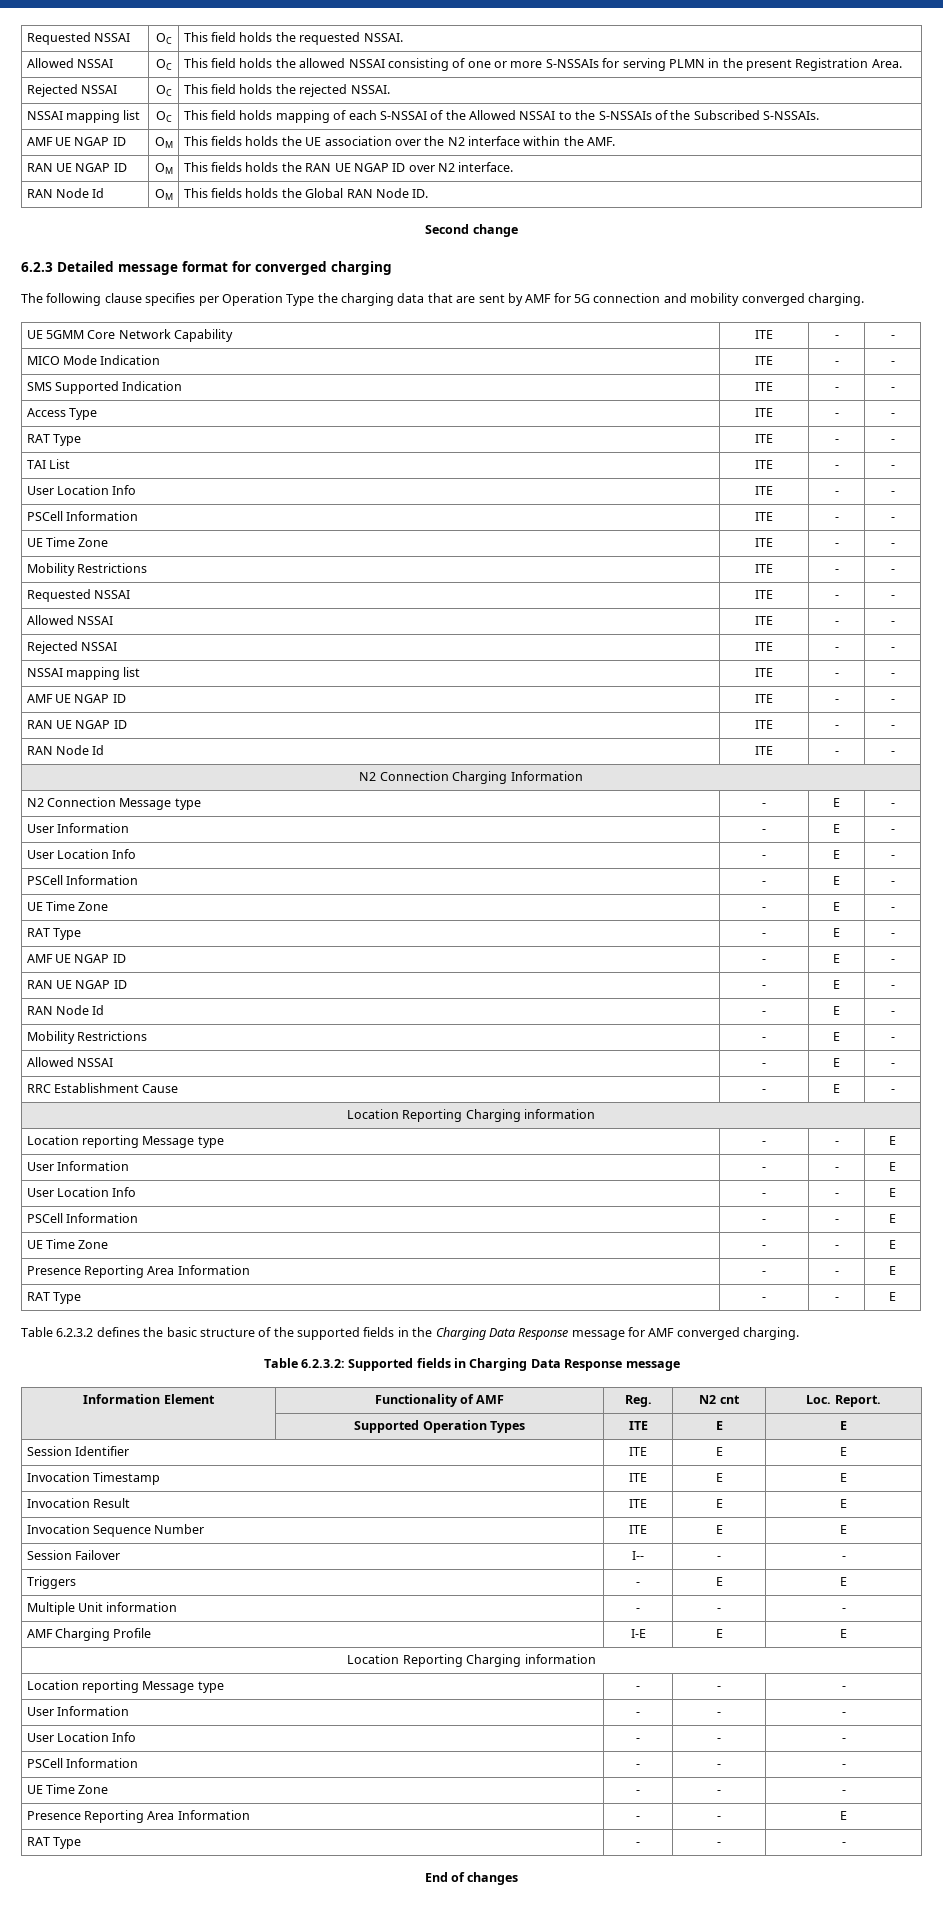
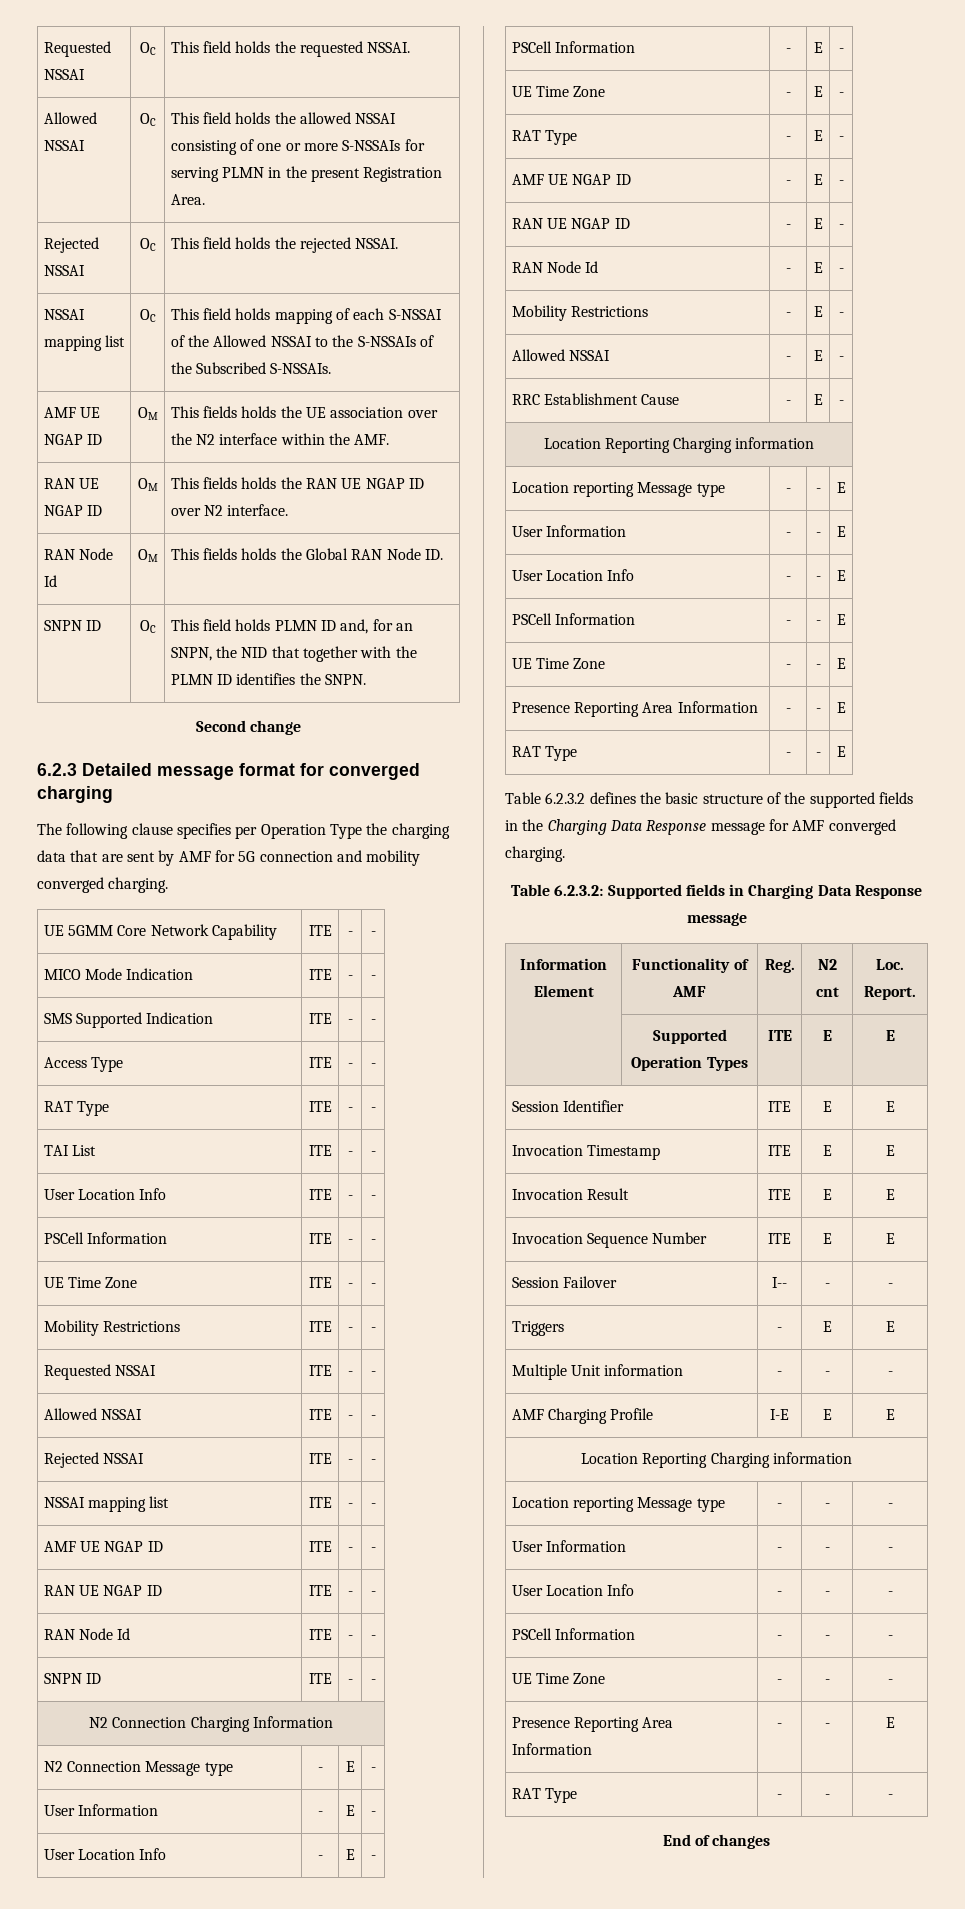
(429, 193) none -> [43,620,101,631] [139,620,156,633] [170,619,413,634] [170,646,417,662] [170,673,366,685] // SNPN ID | OC | This field holds PLMN ID and, for an SNPN, the NID that together with the PLMN ID identifies the SNPN.
(895, 753) none -> [43,1673,101,1684] [308,1673,332,1684] [347,1679,353,1684] [370,1679,376,1684] // SNPN ID | ITE | - | -

